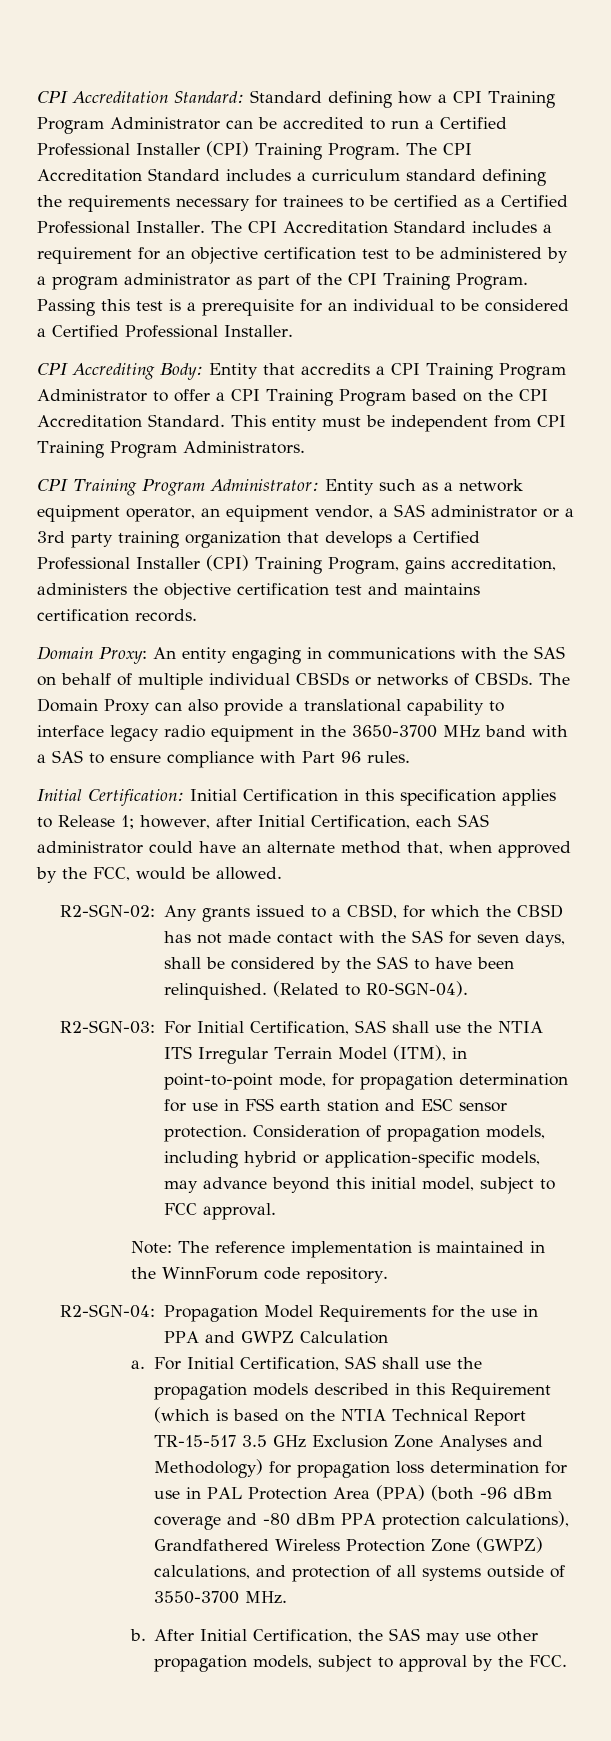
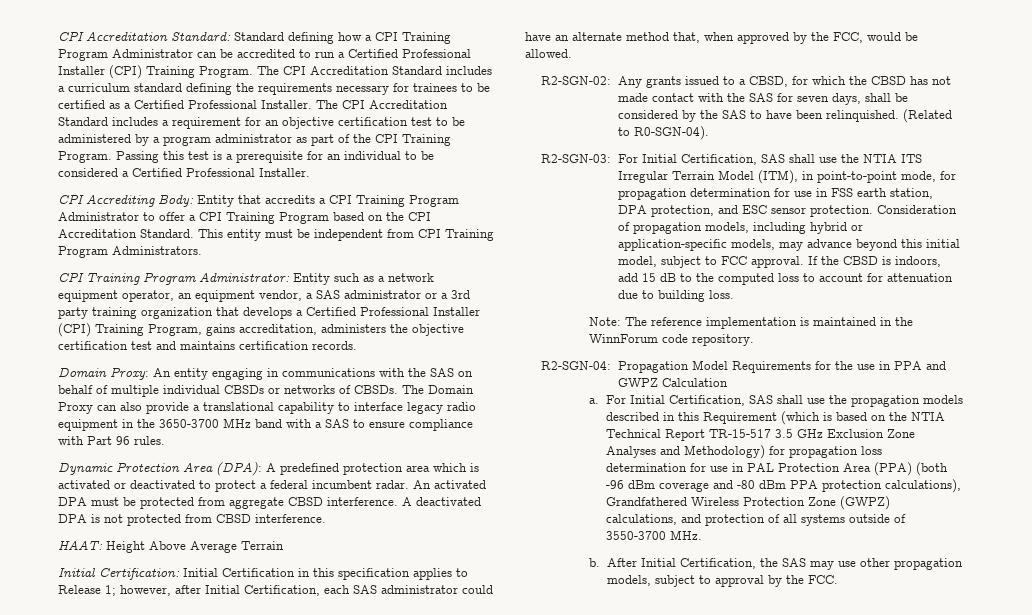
(410, 757) none -> [58,462,479,476] [58,480,486,492] [58,497,481,509] [58,514,326,526] [58,540,284,553] // Dynamic Protection Area (DPA): A predefined protection area which is activated or deactivated to protect a federal incumbent radar. An activated DPA must be protected from aggregate CBSD interference. A deactivated DPA is not protected from CBSD interference. // HAAT: Height Above Average Terrain
[327,1099,380,1112] station -> [889,188,933,199] [617,205,714,217] station, DPA protection,
(277, 1211) none -> [807,256,941,267] [617,273,953,285] [617,290,734,302] If the CBSD is indoors, add 15 dB to the computed loss to account for attenuation due to building loss.

